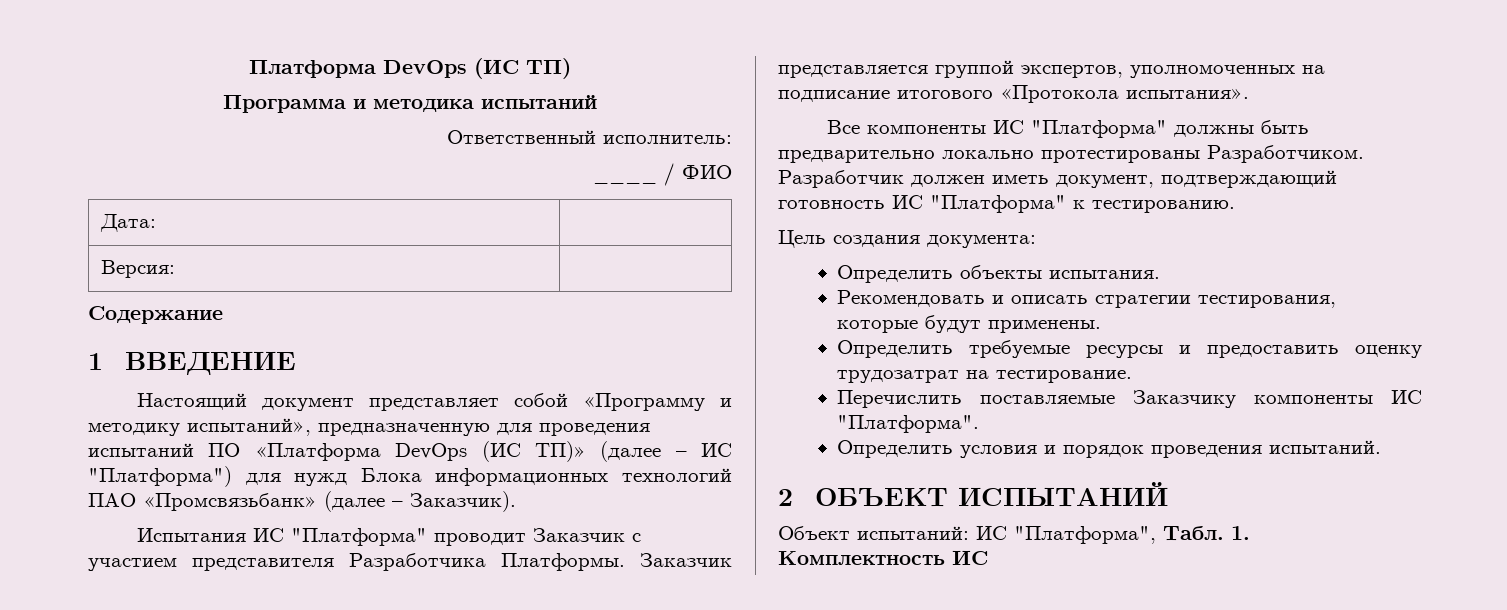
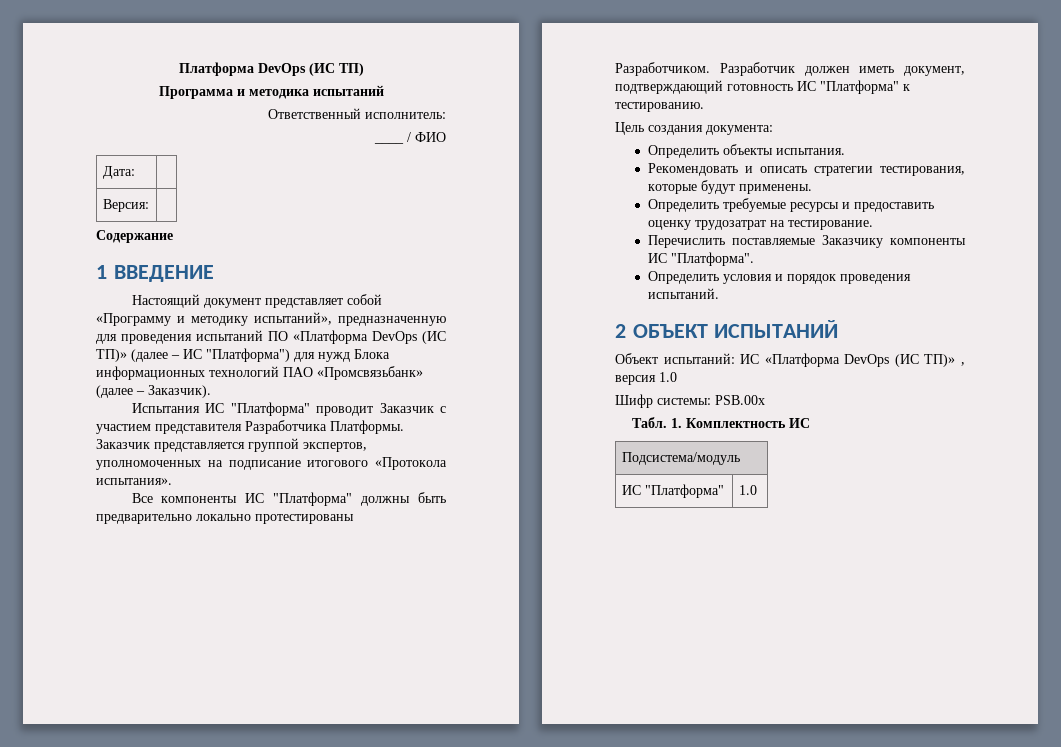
[1014,526,1156,544] "Платформа", -> [764,353,965,367] [615,372,677,385] [615,394,765,408] «Платформа DevOps (ИС ТП)» , версия 1.0 // Шифр системы: PSB.00x //
(988, 557) none -> [621,452,740,465] [621,484,724,498] [738,485,757,495] // Подсистема/модуль // ИС "Платформа" | 1.0

